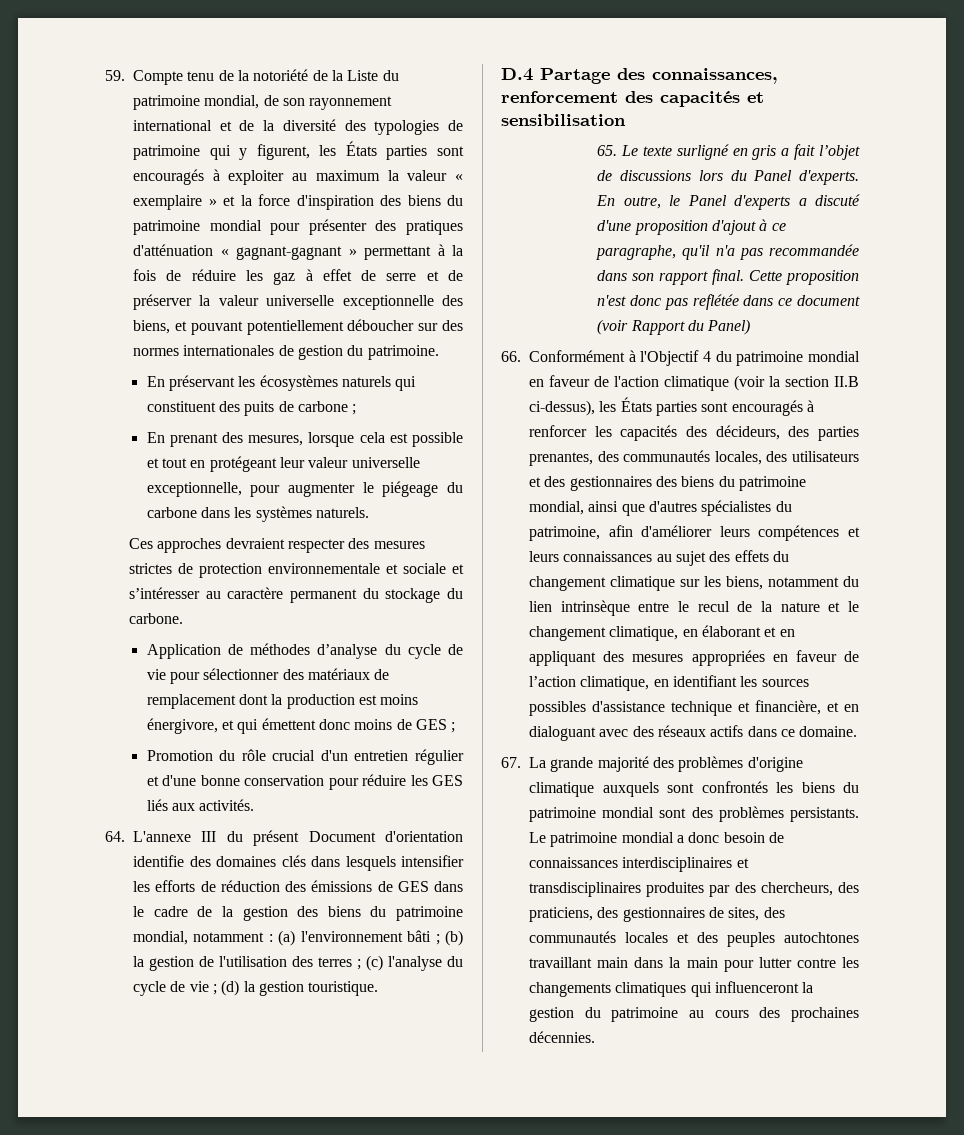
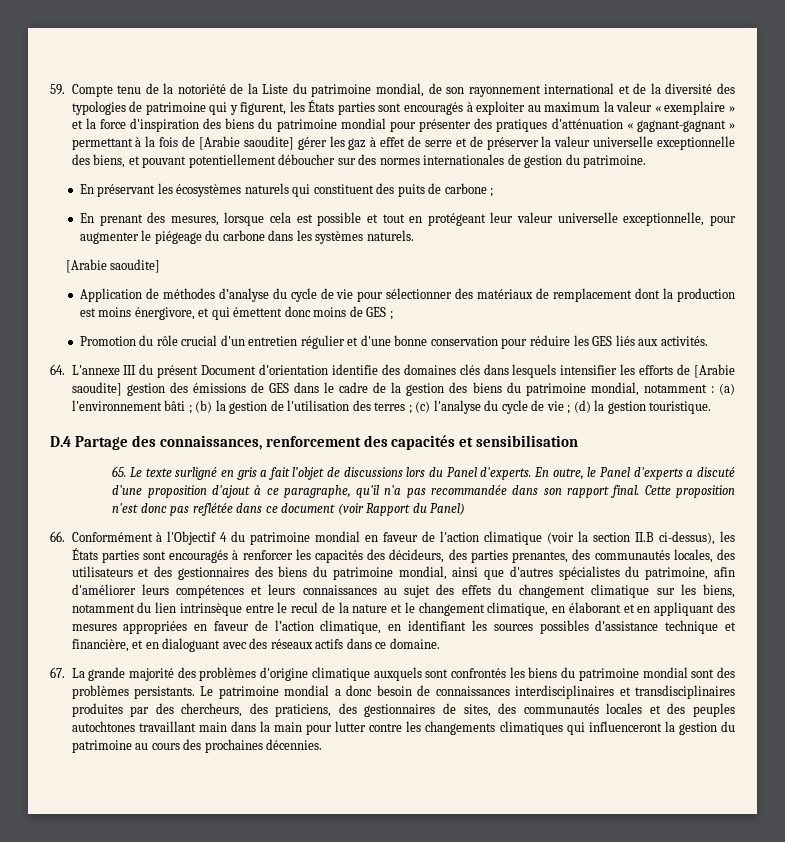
[191,269,236,281] réduire -> [198,136,327,150] [Arabie saoudite] gérer
[129,538,425,553] [129,563,464,578] [129,587,463,603] [129,613,184,624] Ces approches devraient respecter des mesures strictes de protection environnementale et sociale et s’intéresser au caractère permanent du stockage du carbone. -> [65,259,161,273] [Arabie saoudite]
[220,880,280,892] réduction -> [694,364,735,378] [71,382,165,396] [Arabie saoudite] gestion

